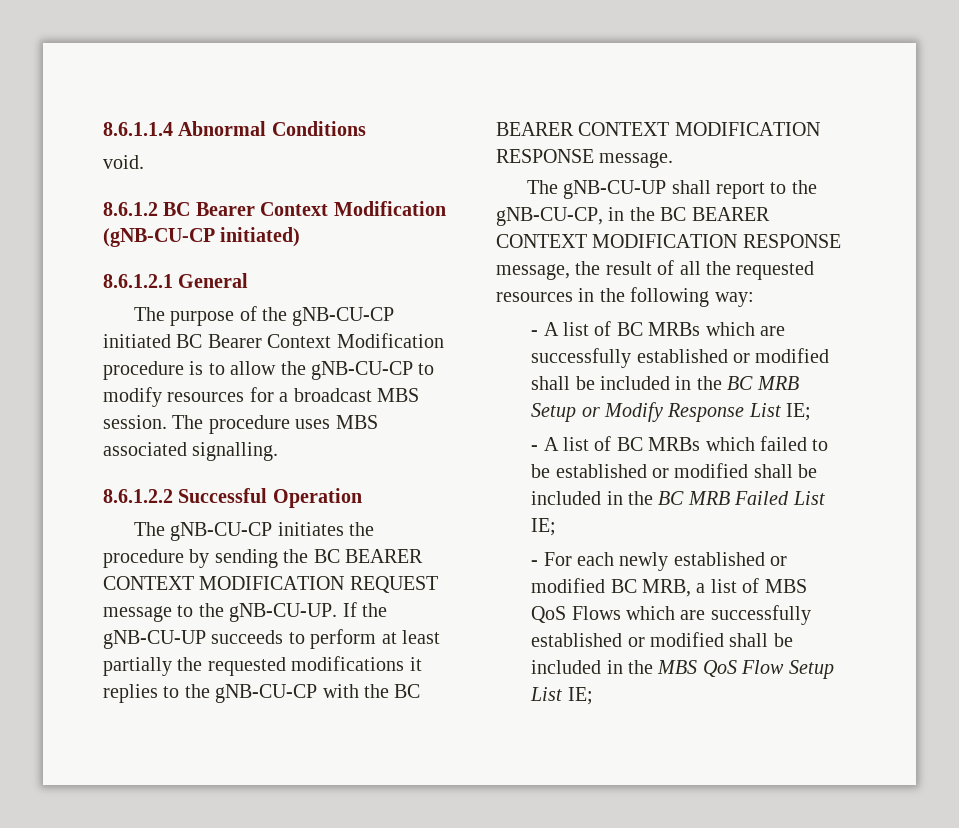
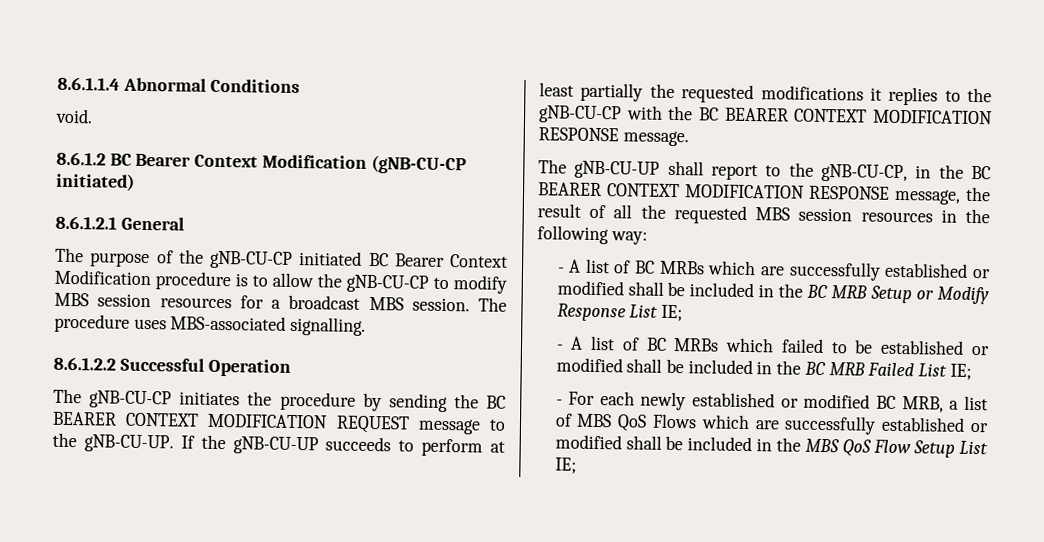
(162, 397) none -> [54,292,152,308] MBS session
[335,415,378,429] [103,442,187,456] MBS associated -> [170,315,287,331] MBS-associated
(815, 270) none -> [755,207,853,222] MBS session

